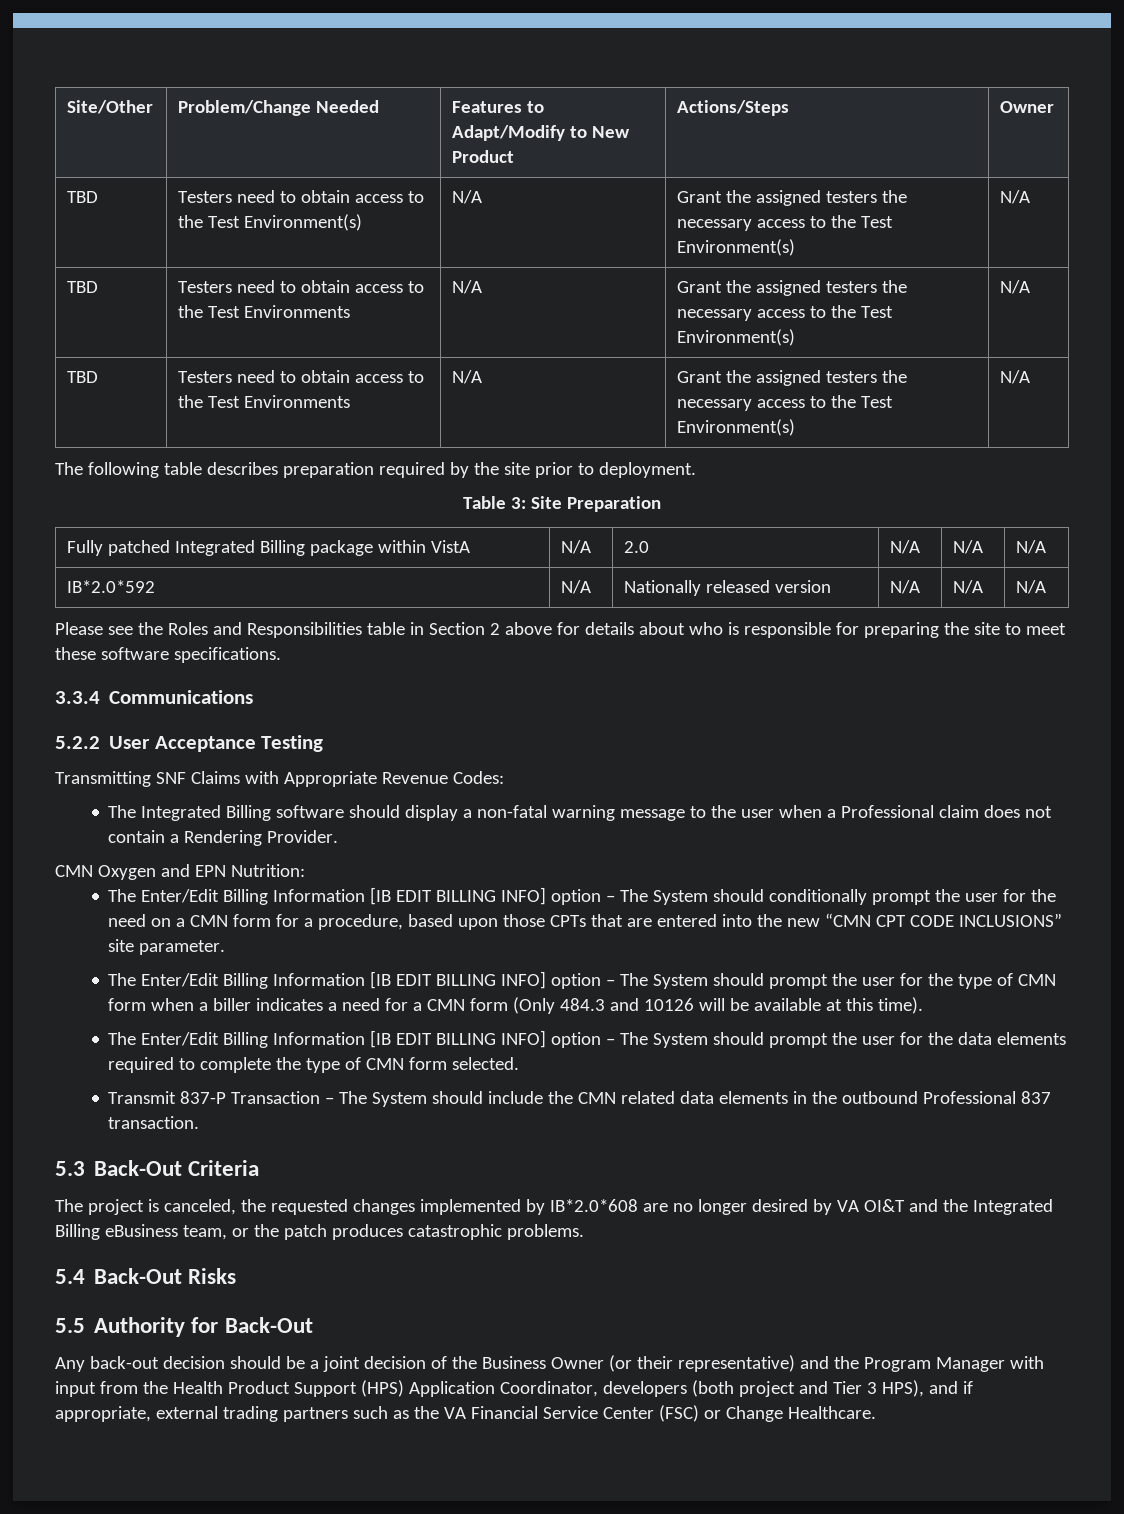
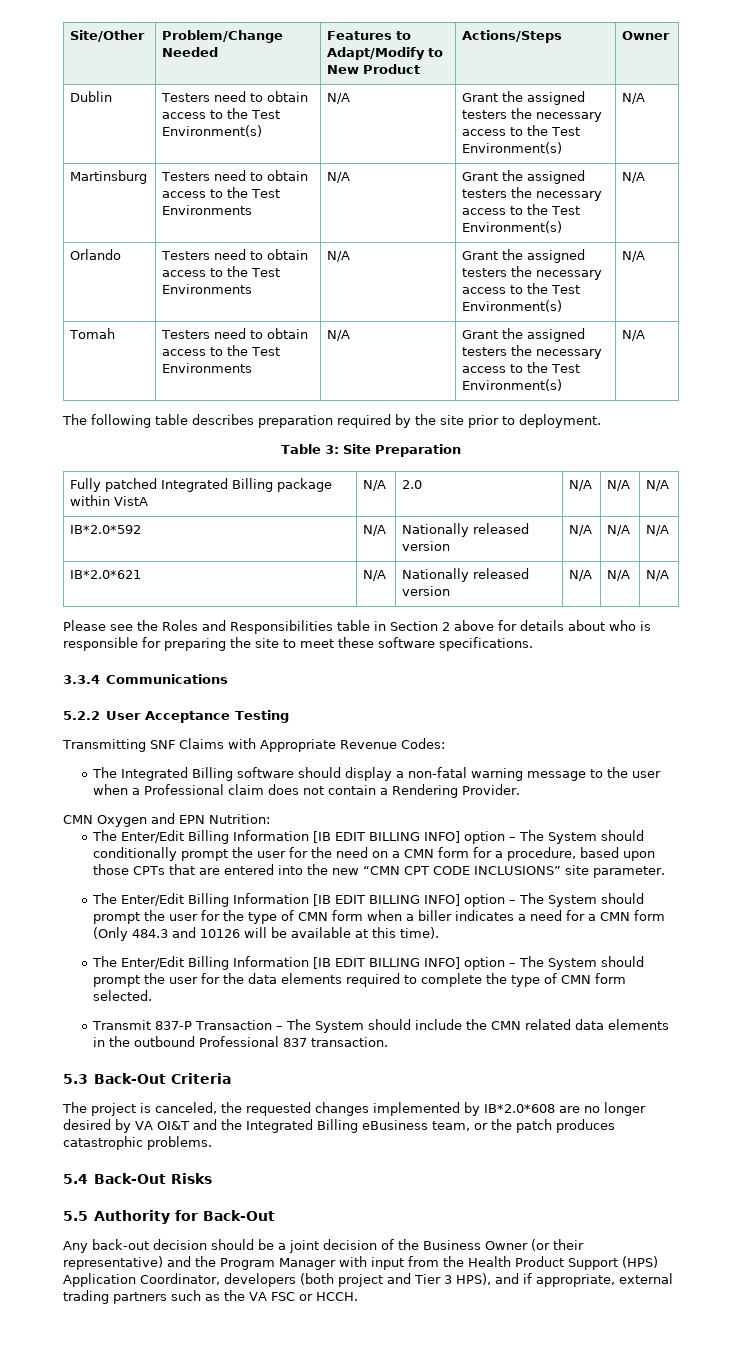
[67,191,99,203] TBD -> [70,91,113,102] Dublin
[67,281,99,293] TBD -> [70,170,148,184] Martinsburg
[67,371,99,383] TBD -> [70,249,122,260] [161,249,309,260] [162,266,281,277] [162,284,253,294] [327,251,351,262] [462,249,586,263] [462,266,603,280] [462,283,581,294] [462,300,563,312] [622,251,646,262] [69,328,116,339] Orlando | Testers need to obtain access to the Test Environments | N/A | Grant the assigned testers the necessary access to the Test Environment(s) | N/A // Tomah
(1047, 587) none -> [70,570,142,579] [363,570,387,581] [402,568,530,582] [402,586,451,596] [569,570,593,581] [607,570,631,581] [646,570,670,581] // IB*2.0*621 | N/A | Nationally released version | N/A | N/A | N/A
[470,1405,876,1422] Financial Service Center (FSC) or Change Healthcare. -> [271,1292,358,1301] FSC or HCCH.

